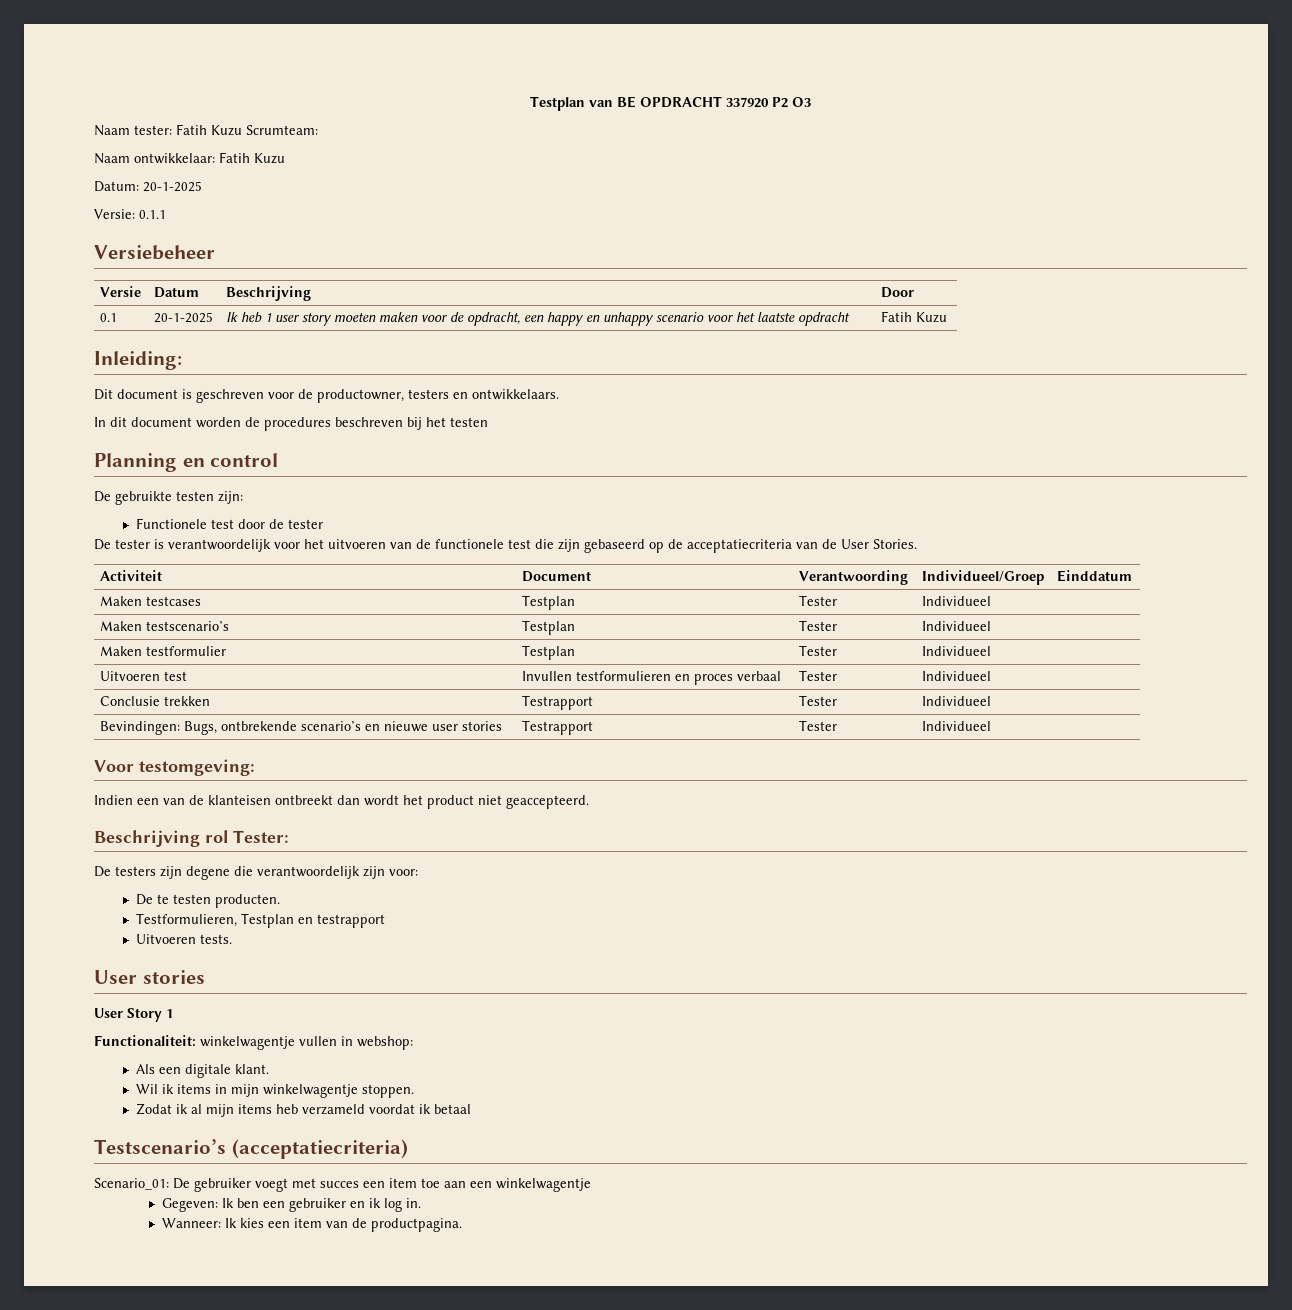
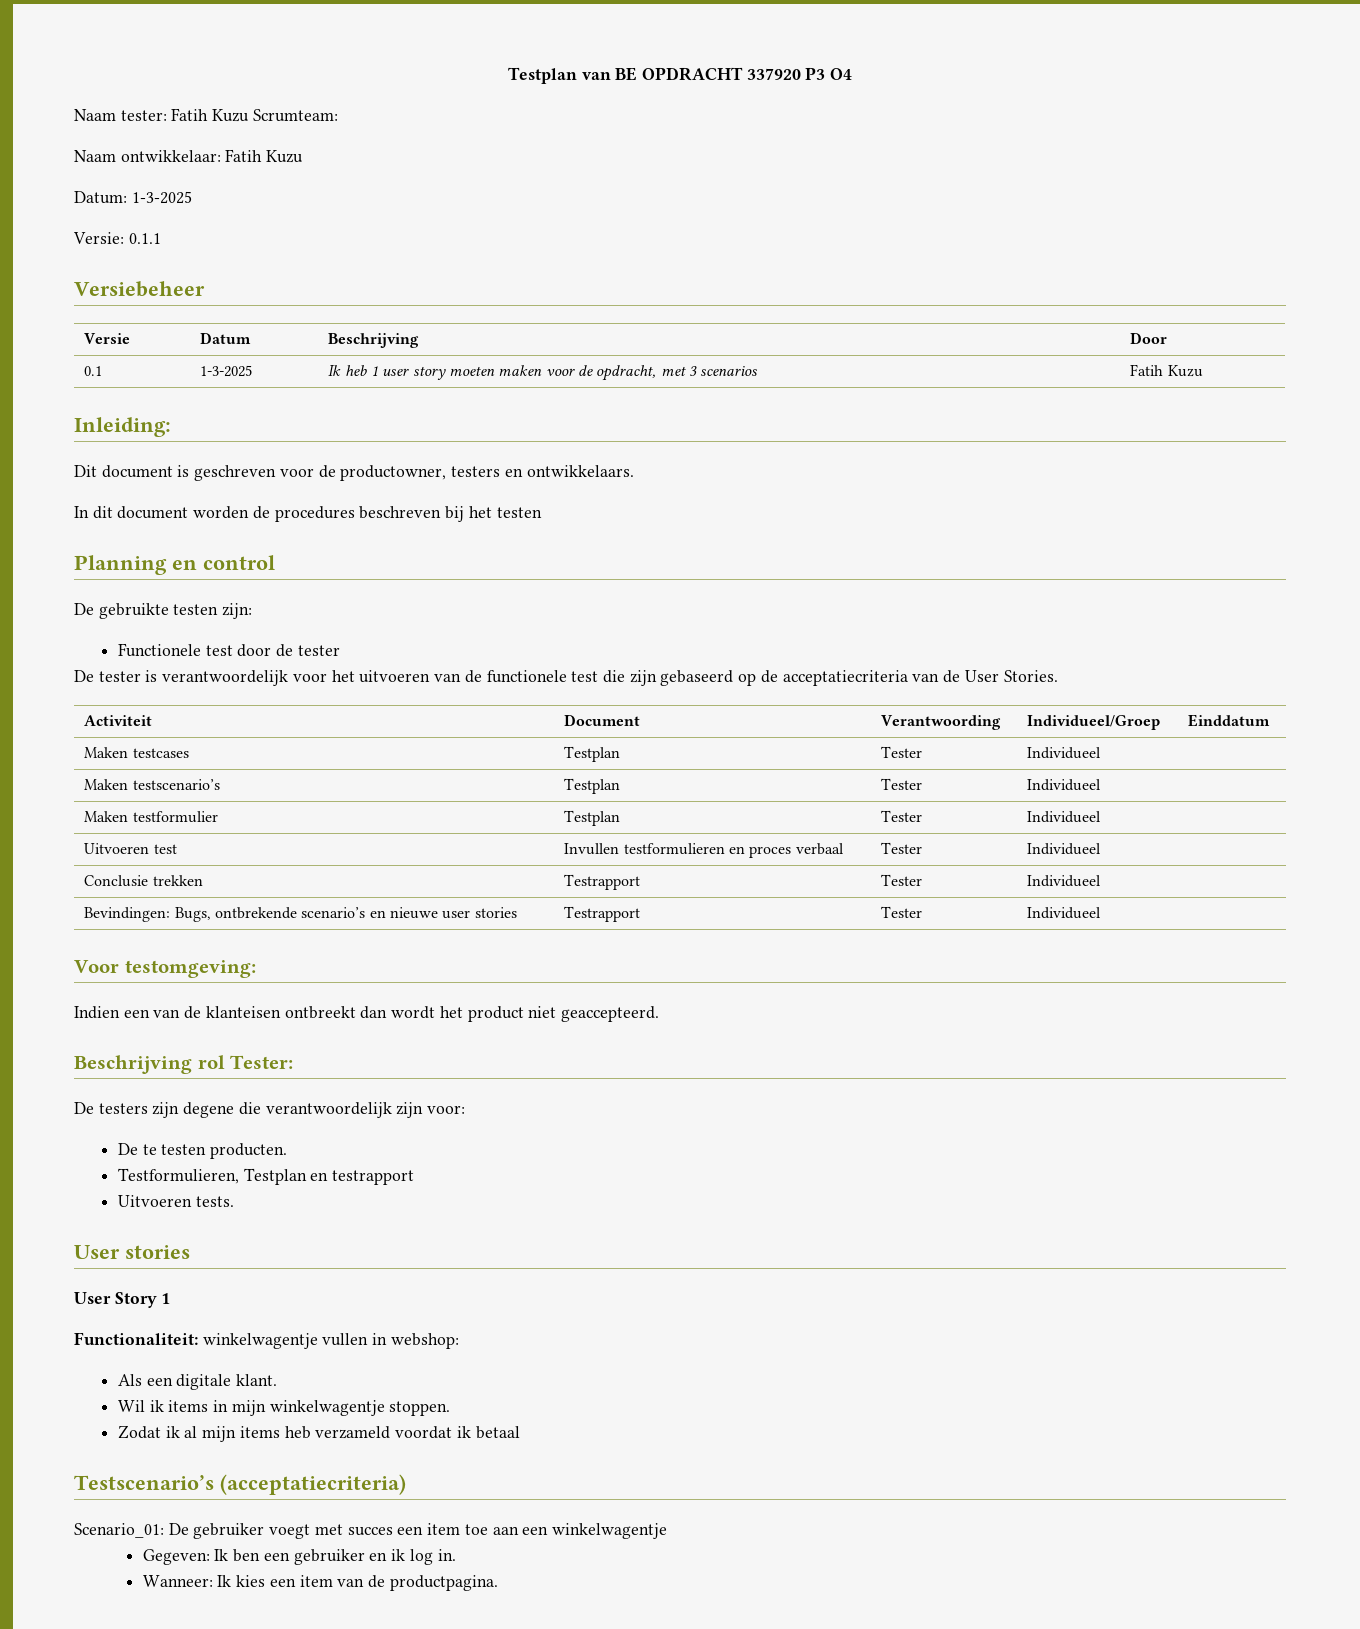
[772,97,811,108] P2 O3 -> [805,67,853,80] P3 O4
[143,181,202,192] 20-1-2025 -> [131,191,192,204] 1-3-2025
[154,312,214,323] 20-1-2025 -> [200,365,253,377] 1-3-2025
[524,312,851,326] een happy en unhappy scenario voor het laatste opdracht -> [660,366,759,376] met 3 scenarios

